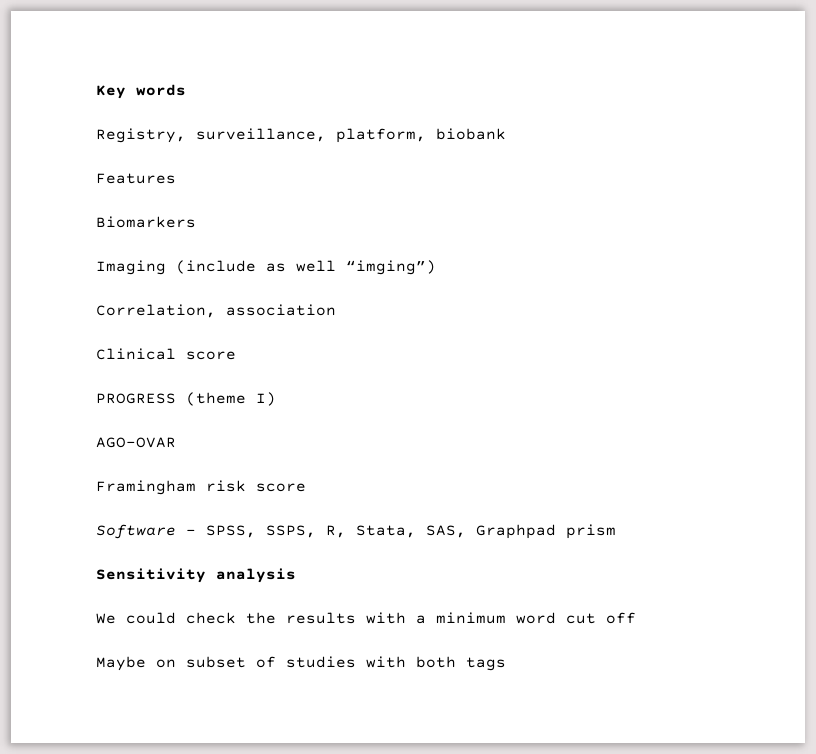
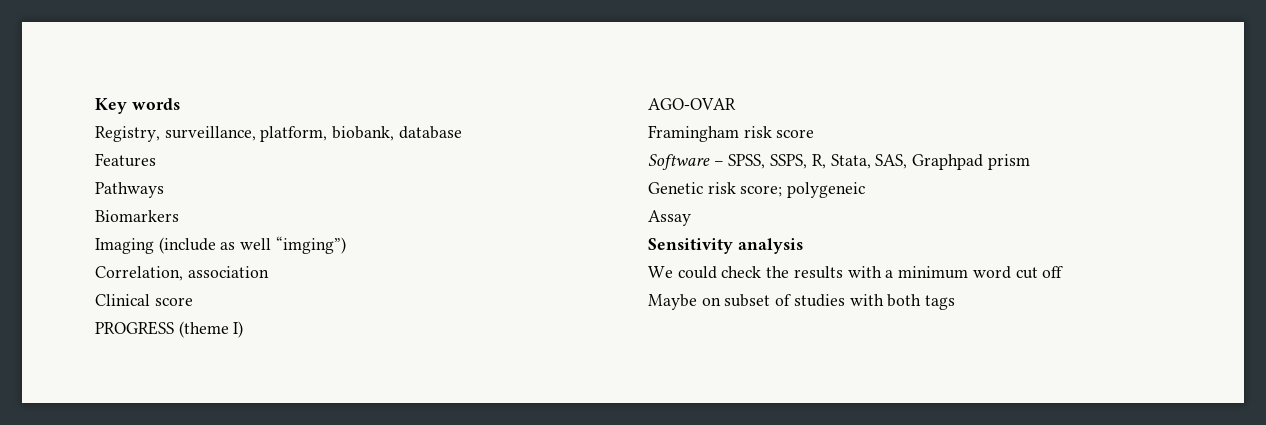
[436,128,506,140] biobank -> [332,126,462,141] biobank, database
(176, 178) none -> [95,182,164,198] // Pathways
(616, 531) none -> [648,182,866,198] [648,210,691,226] // Genetic risk score; polygeneic // Assay

